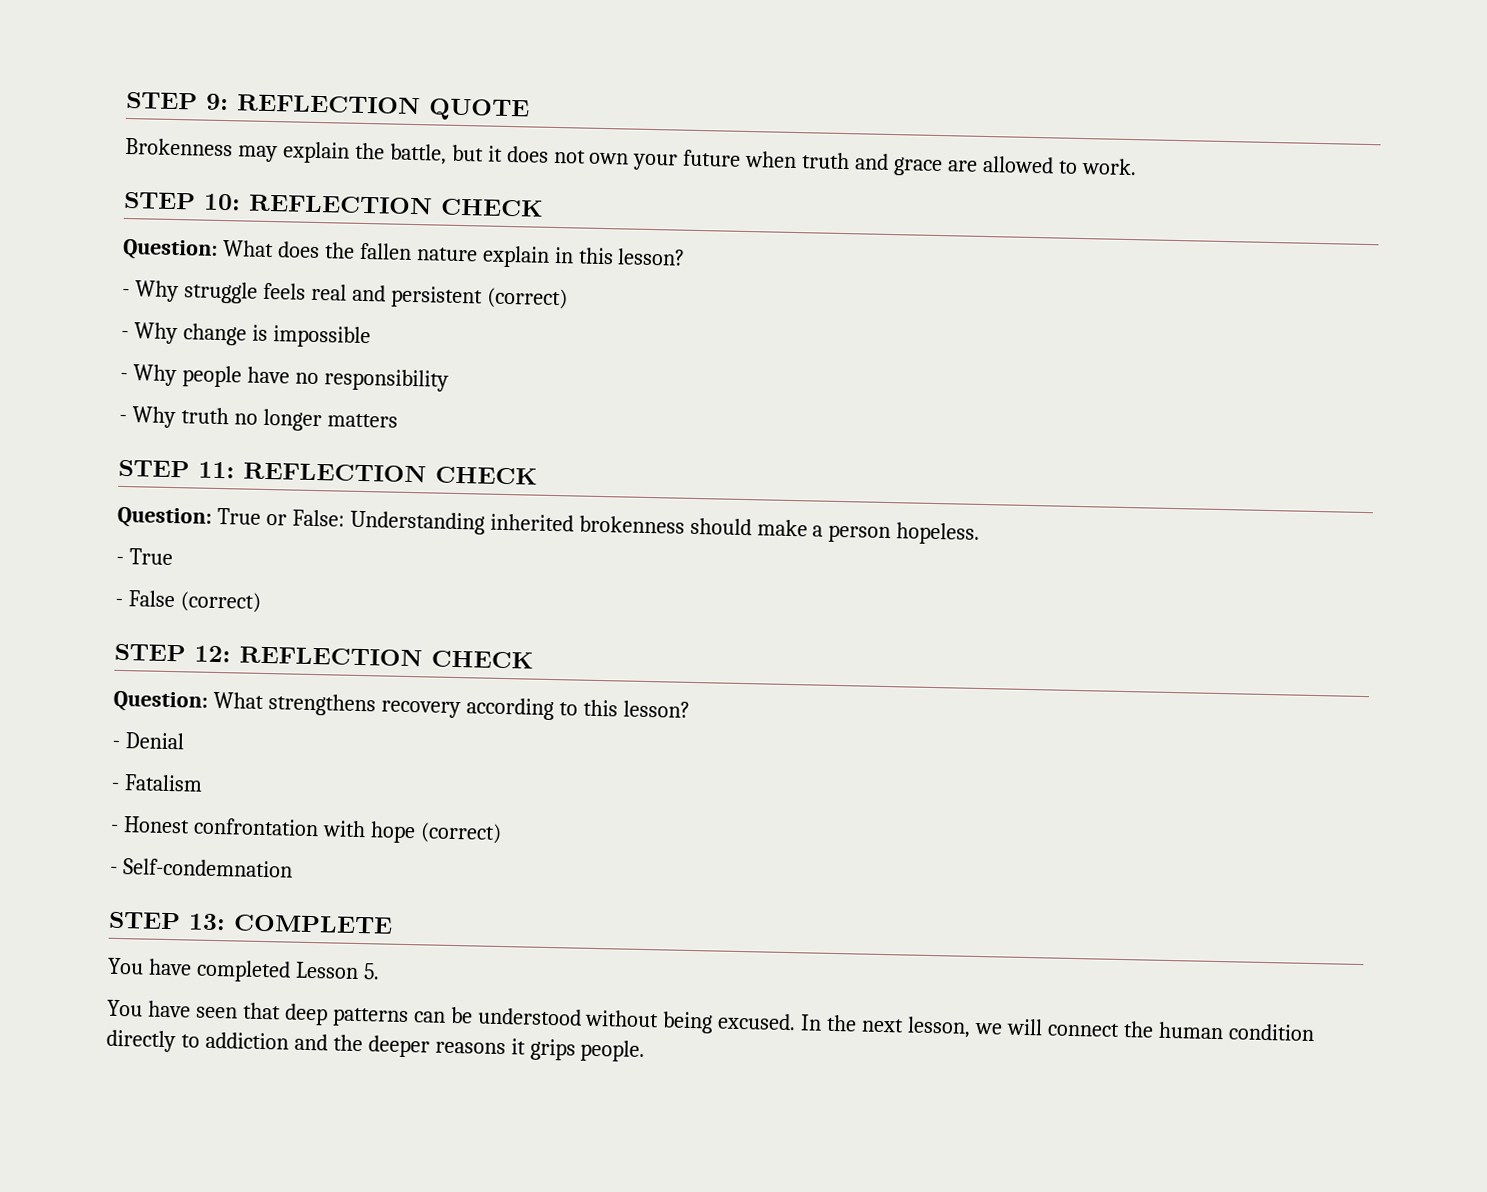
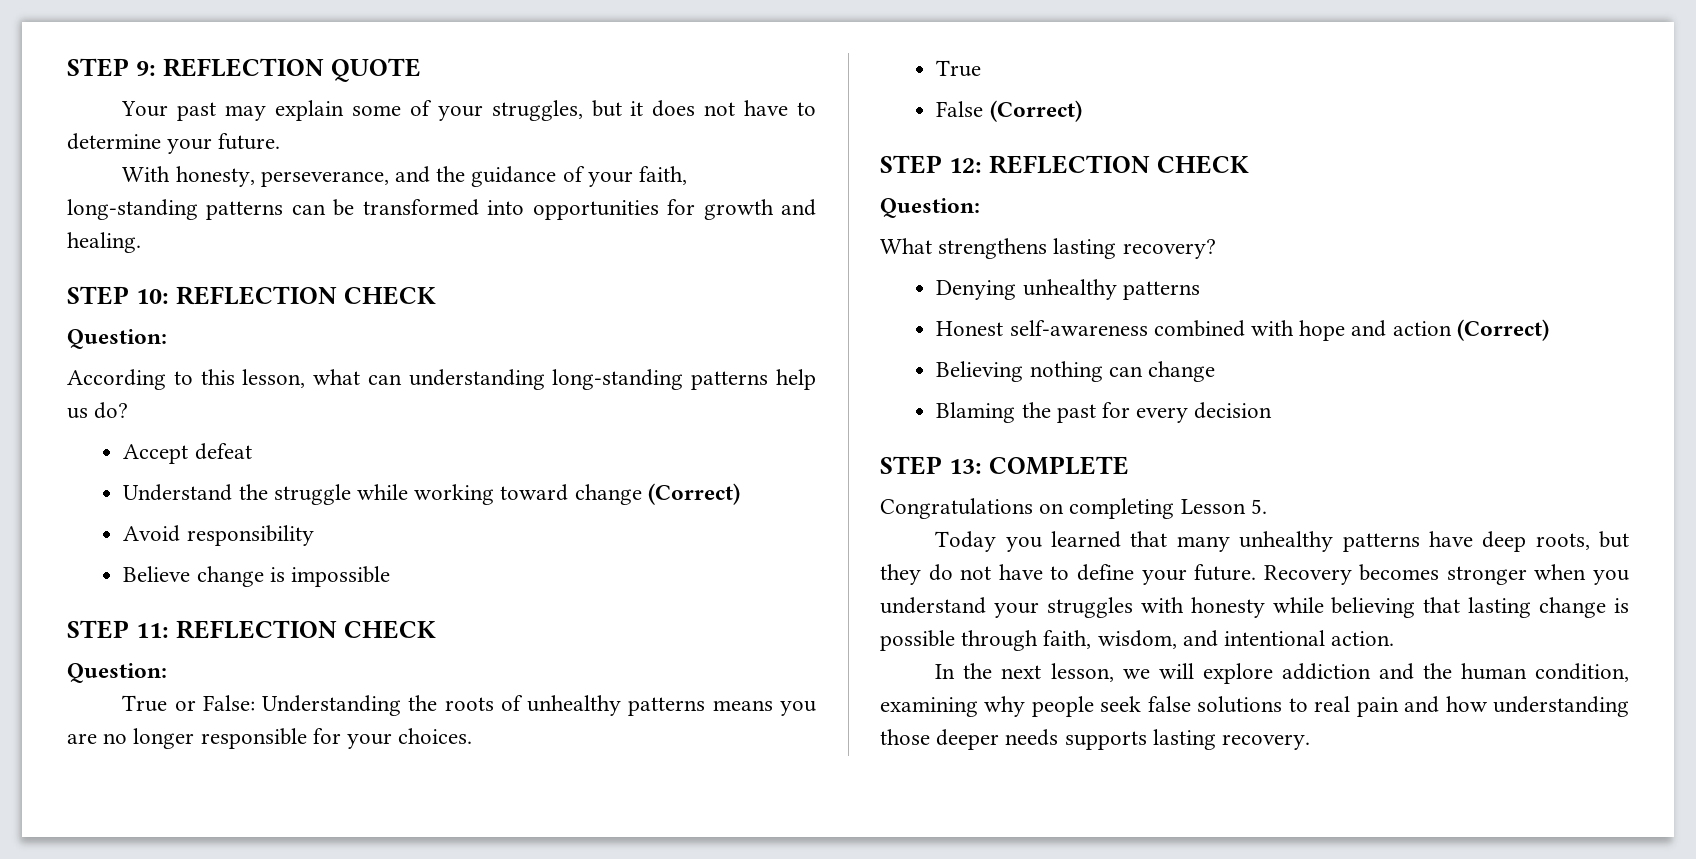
[125,137,1137,177] Brokenness may explain the battle, but it does not own your future when truth and grace are allowed to work. -> [121,100,816,121] [67,133,281,154] [122,166,688,187] [67,199,817,220] [67,232,141,253] Your past may explain some of your struggles, but it does not have to determine your future. // With honesty, perseverance, and the guidance of your faith, long-standing patterns can be transformed into opportunities for growth and healing.
[222,240,686,268] [122,280,568,310] [121,322,371,349] [120,364,449,392] [119,406,398,432] What does the fallen nature explain in this lesson? // - Why struggle feels real and persistent (correct) // - Why change is impossible // - Why people have no responsibility // - Why truth no longer matters -> [67,369,816,390] [67,402,129,419] [123,443,252,464] [123,483,740,505] [123,525,314,546] [123,566,390,587] // According to this lesson, what can understanding long-standing patterns help us do? // Accept defeat // Understand the struggle while working toward change (Correct) // Avoid responsibility // Believe change is impossible
(212, 517) none -> (167, 673) //
[489,513,981,545] [116,548,173,566] [115,590,261,613] inherited brokenness should make a person hopeless. // - True // - False (correct) -> [408,695,817,716] [67,728,473,749] [936,60,982,77] [936,100,1082,122] the roots of unhealthy patterns means you are no longer responsible for your choices. // True // False (Correct)
(208, 701) none -> (980, 208) //
[380,697,690,721] [112,732,185,750] [111,774,203,792] [110,816,502,844] [110,858,293,878] recovery according to this lesson? // - Denial // - Fatalism // - Honest confrontation with hope (correct) // - Self-condemnation -> [1053,238,1216,259] [936,279,1200,300] [936,319,1549,341] [936,361,1215,382] [936,402,1273,423] lasting recovery? // Denying unhealthy patterns // Honest self-awareness combined with hope and action (Correct) // Believing nothing can change // Blaming the past for every decision
[107,957,291,983] You have completed -> [880,498,1175,519] Congratulations on completing
[107,999,797,1034] You have seen that deep patterns can be understood without being excused. -> [935,531,1629,552] [880,564,1629,585] [880,597,1629,618] [880,630,1395,651] Today you learned that many unhealthy patterns have deep roots, but they do not have to define your future. Recovery becomes stronger when you understand your struggles with honesty while believing that lasting change is possible through faith, wisdom, and intentional action. //
[1046,1021,1315,1042] [106,1029,646,1063] connect the human condition directly to addiction and the deeper reasons it grips people. -> [1202,663,1629,684] [880,696,1629,717] [880,729,1311,750] explore addiction and the human condition, examining why people seek false solutions to real pain and how understanding those deeper needs supports lasting recovery.

